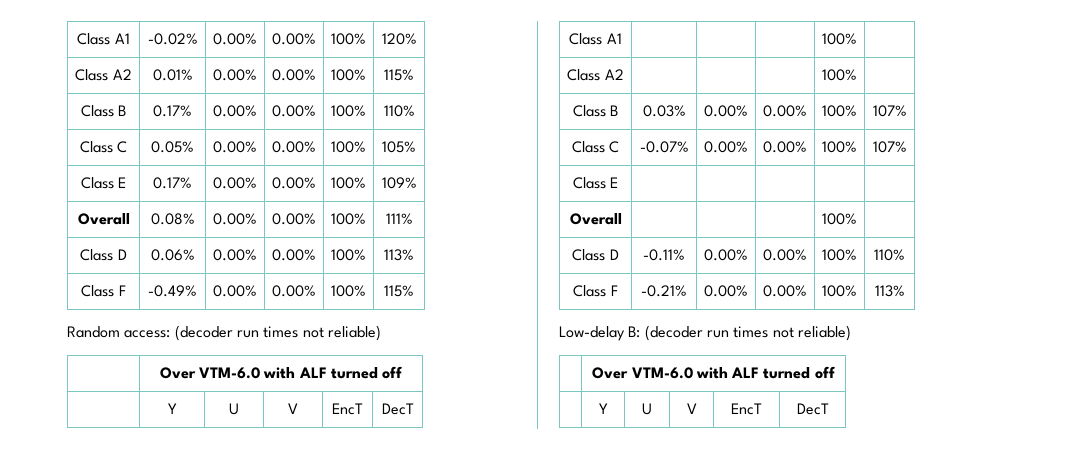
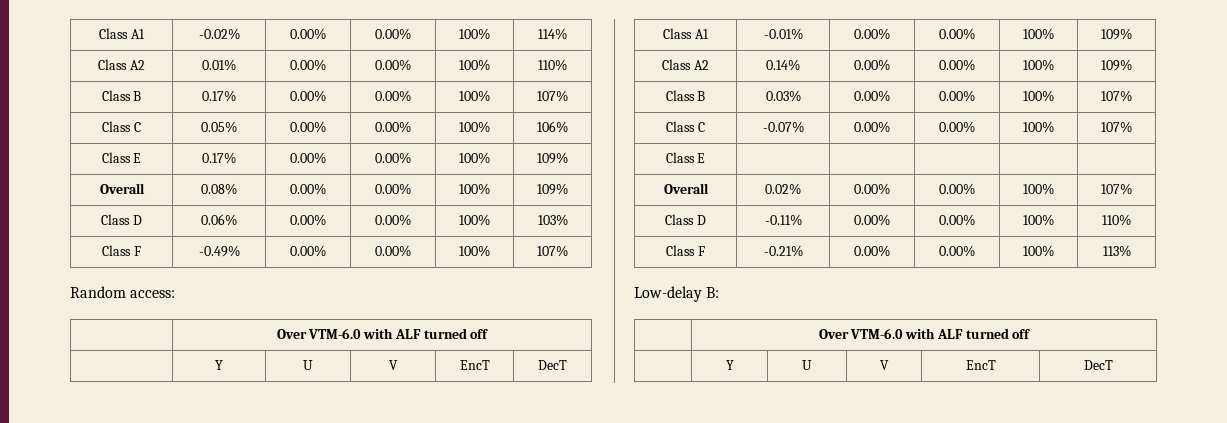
[381,33,417,45] 120% -> [538,28,567,40] 114%
[384,69,414,81] 115% -> [538,59,567,71] 110%
[383,105,415,117] 110% -> [537,90,568,102] 107%
[382,141,416,153] 105% -> [537,121,568,133] 106%
[385,213,413,224] 111% -> [537,183,568,195] 109%
[384,249,414,261] 113% -> [537,214,568,226] 103%
[384,285,414,297] 115% -> [537,245,568,257] 107%
[174,325,381,341] (decoder run times not reliable) -> (176, 294) none
[822,33,857,45] [567,69,624,81] [822,69,857,81] | | | 100% | // Class A2 | | | | 100% | -> [763,28,803,40] [854,28,890,40] [939,28,975,40] [1023,28,1054,40] [1101,28,1132,40] [662,59,709,70] [766,59,800,71] [854,59,890,71] [939,59,975,71] [1023,59,1054,71] [1101,59,1132,71] -0.01% | 0.00% | 0.00% | 100% | 109% // Class A2 | 0.14% | 0.00% | 0.00% | 100% | 109%
[822,213,857,225] | | | 100% | -> [765,183,801,195] [854,183,890,195] [939,183,975,195] [1023,183,1054,195] [1101,183,1132,195] 0.02% | 0.00% | 0.00% | 100% | 107%
[644,325,851,341] (decoder run times not reliable) -> (720, 292) none

